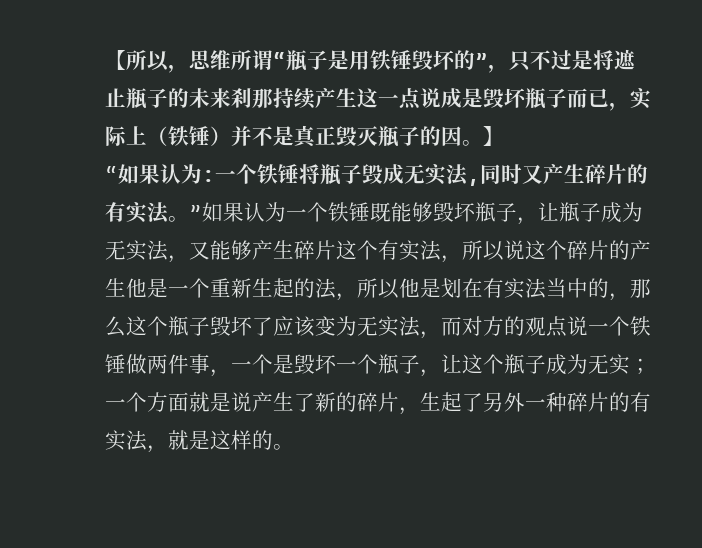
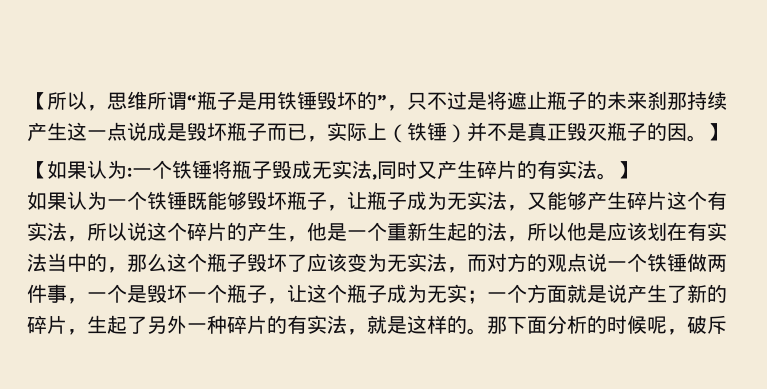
[105,166,118,182] “ -> [27,161,47,179] 【
[189,205,202,220] ” -> [617,161,637,179] 】 //
(126, 287) none -> [287,236,307,242] ，
(441, 288) none -> [607,222,647,241] 应该
(294, 447) none -> [487,315,727,335] 那下面分析的时候呢，破斥

